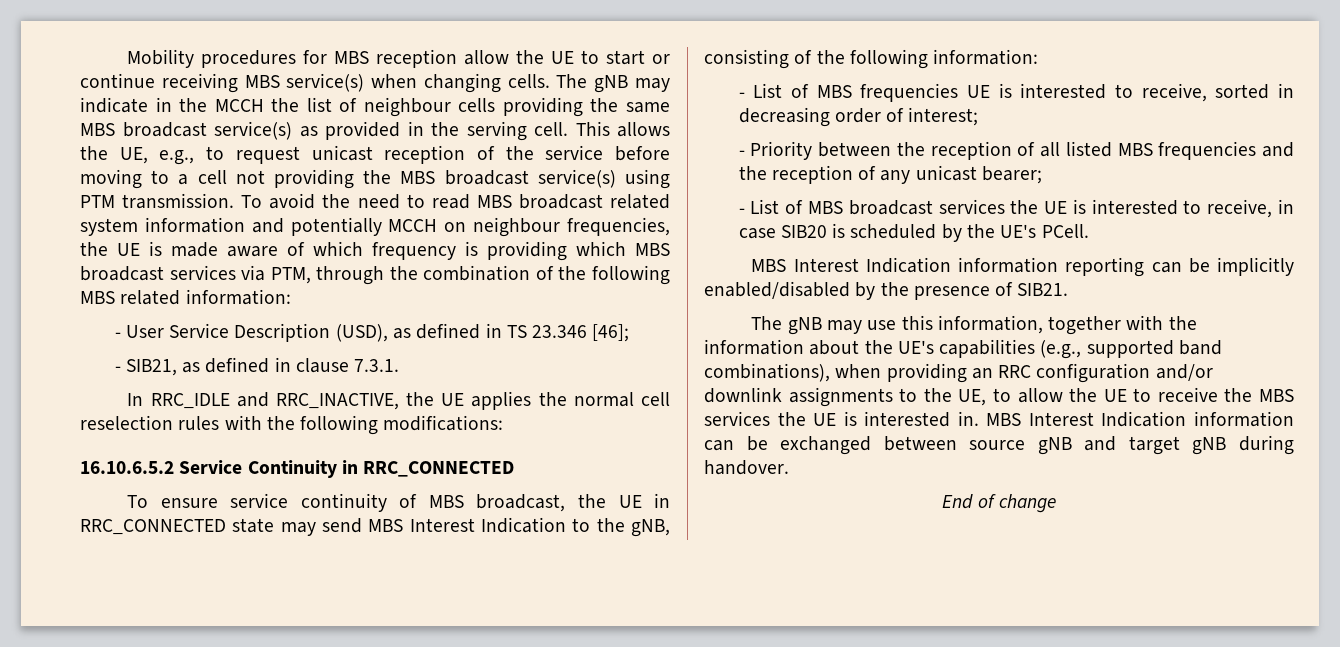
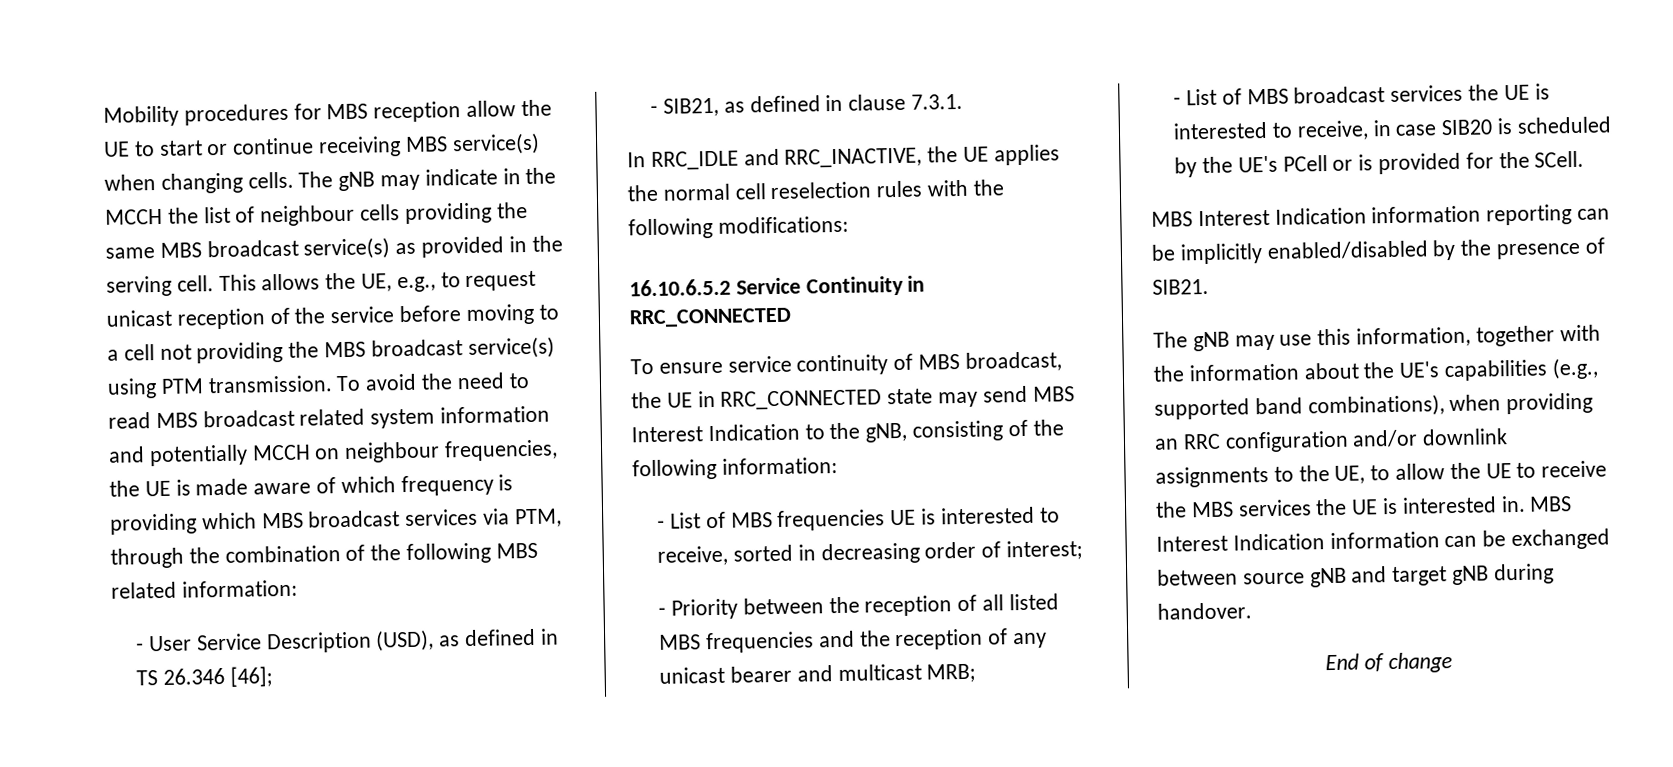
[532,325,588,338] 23.346 -> [162,667,225,685] 26.346
[982,166,1043,184] bearer; -> [729,663,977,683] bearer and multicast MRB;
[1041,224,1089,238] PCell. -> [1282,150,1585,175] PCell or is provided for the SCell.

